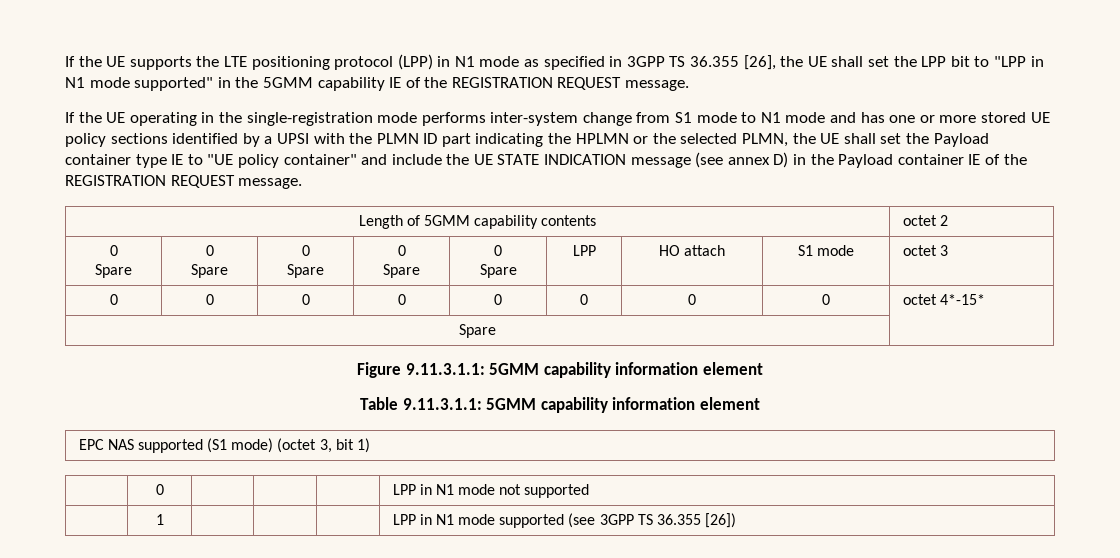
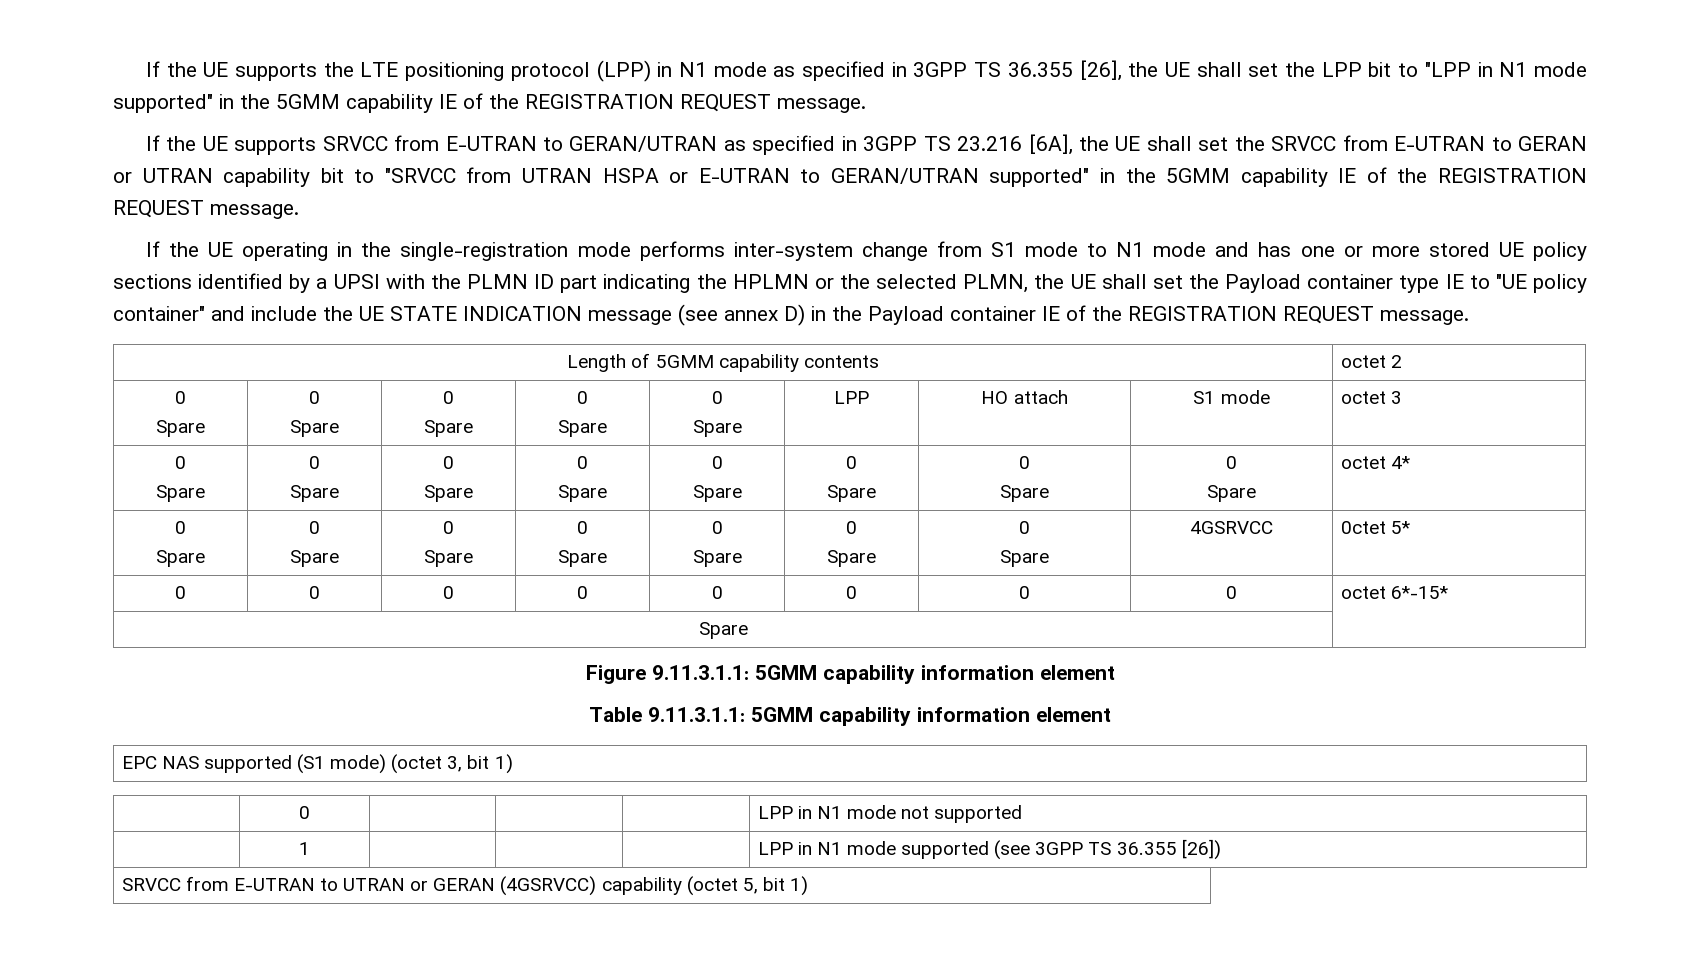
(690, 85) none -> [145,134,1587,155] [113,167,1588,187] [113,200,299,219] // If the UE supports SRVCC from E-UTRAN to GERAN/UTRAN as specified in 3GPP TS 23.216 [6A], the UE shall set the SRVCC from E-UTRAN to GERAN or UTRAN capability bit to "SRVCC from UTRAN HSPA or E-UTRAN to GERAN/UTRAN supported" in the 5GMM capability IE of the REGISTRATION REQUEST message.
(118, 299) none -> [156,485,205,502] [309,456,320,469] [290,485,339,502] [443,456,454,469] [424,485,473,502] [577,456,588,469] [558,485,607,502] [711,456,723,469] [692,485,742,502] [846,456,857,469] [827,485,876,502] [1019,456,1030,469] [1000,485,1049,502] [1226,456,1237,469] [1207,485,1256,502] [1340,456,1410,469] [175,521,186,534] [156,550,205,567] [309,521,320,534] [290,550,339,567] [443,521,454,534] [424,550,473,567] [577,521,588,534] [558,550,607,567] [711,521,723,534] [692,550,742,567] [846,521,857,534] [827,550,876,567] [1019,521,1030,534] [1000,550,1049,567] [1190,521,1273,534] [1340,521,1410,534] [175,586,186,599] // Spare | 0 // Spare | 0 // Spare | 0 // Spare | 0 // Spare | 0 // Spare | 0 // Spare | 0 // Spare | octet 4* // 0 // Spare | 0 // Spare | 0 // Spare | 0 // Spare | 0 // Spare | 0 // Spare | 0 // Spare | 4GSRVCC | 0ctet 5* // 0
[939,294,985,305] 4*-15* -> [1390,586,1448,599] 6*-15*
(737, 520) none -> [121,876,809,896] // SRVCC from E-UTRAN to UTRAN or GERAN (4GSRVCC) capability (octet 5, bit 1)

